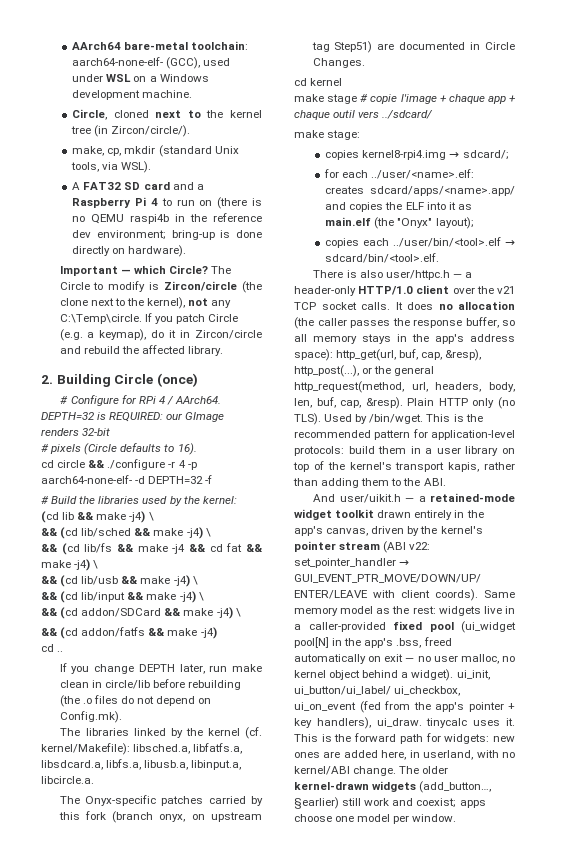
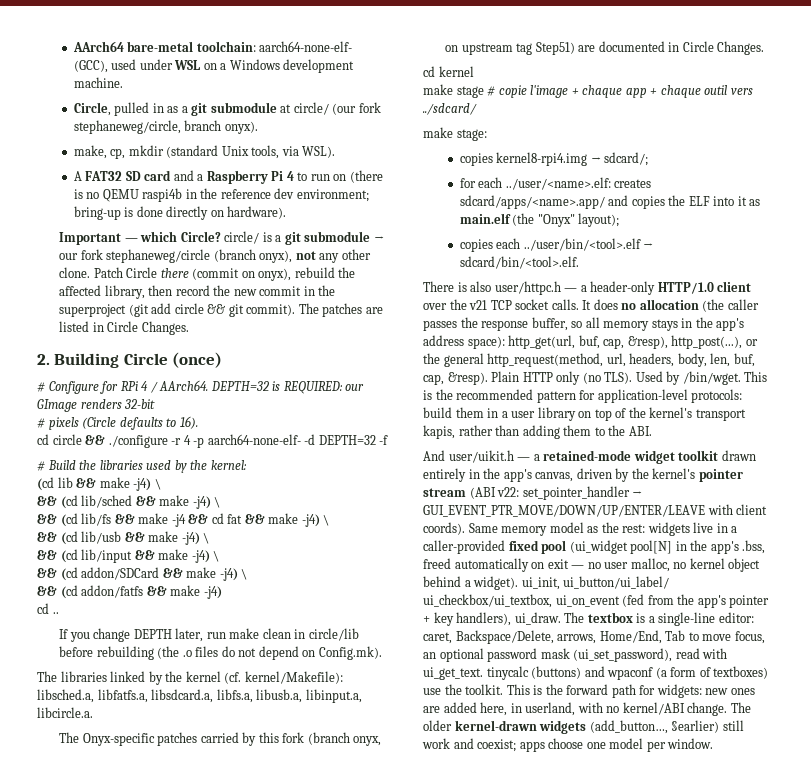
[113,110,262,118] [71,125,191,137] cloned next to the kernel tree (in Zircon/circle/). -> [114,102,381,116] [73,120,258,134] pulled in as a git submodule at circle/ (our fork stephaneweg/circle, branch onyx).
[210,266,231,274] [59,281,262,293] [59,297,232,309] [59,313,238,324] [59,329,262,341] [59,345,223,356] The Circle to modify is Zircon/circle (the clone next to the kernel), not any C:\Temp\circle. If you patch Circle (e.g. a keymap), do it in Zircon/circle and rebuild the affected library. -> [224,231,384,245] [59,249,371,263] [59,267,356,281] [59,285,336,299] [59,303,383,317] [59,321,189,335] circle/ is a git submodule → our fork stephaneweg/circle (branch onyx), not any other clone. Patch Circle there (commit on onyx), rebuild the affected library, then record the new commit in the superproject (git add circle && git commit). The patches are listed in Circle Changes.
[394,686,461,696] ui_checkbox, -> [423,594,552,608] ui_checkbox/ui_textbox,
[426,718,515,728] tinycalc uses it. -> [564,612,754,626] [423,630,765,644] [423,648,728,662] [423,666,769,680] [423,684,504,695] The textbox is a single-line editor: caret, Backspace/Delete, arrows, Home/End, Tab to move focus, an optional password mask (ui_set_password), read with ui_get_text. tinycalc (buttons) and wpaconf (a form of textboxes) use the toolkit.

